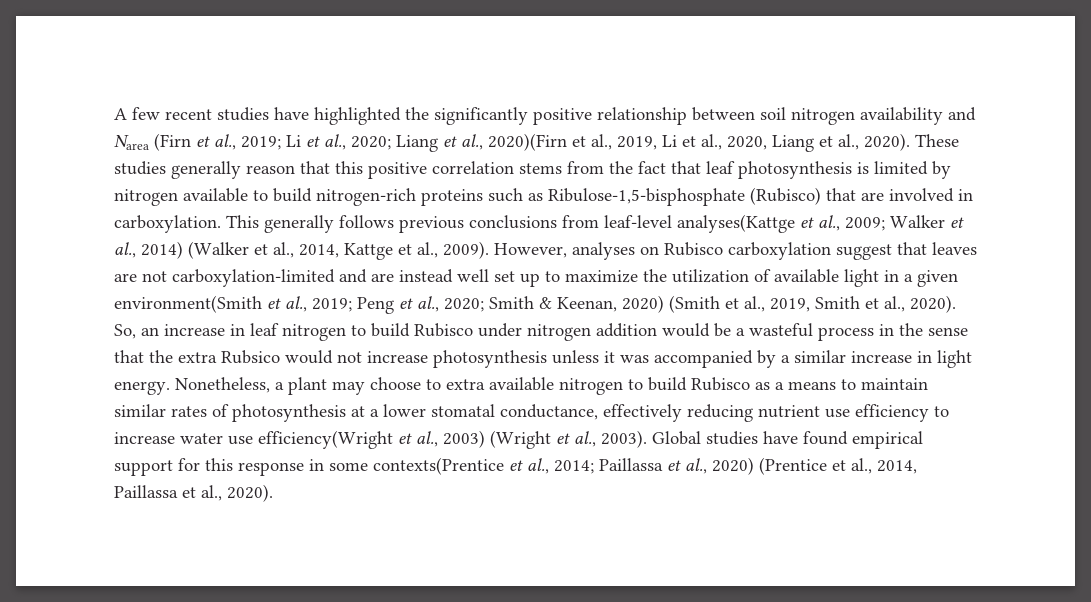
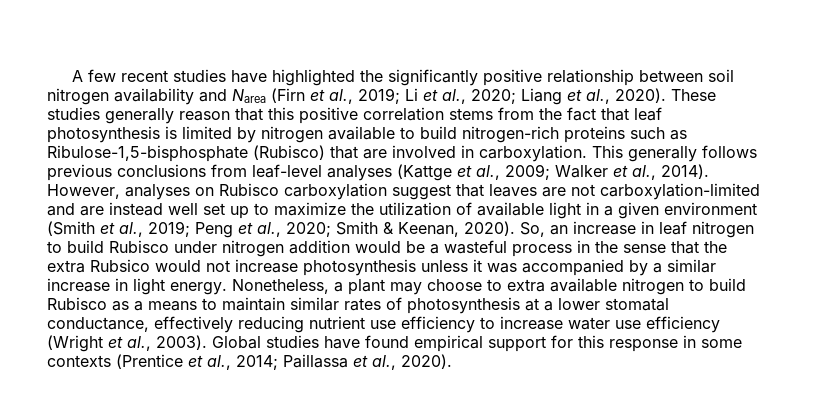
[488,133,859,152] 2020)(Firn et al., 2019, Li et al., 2020, Liang et al., -> (610, 96) none
[677,214,795,233] analyses(Kattge -> [327,164,452,181] analyses (Kattge
[141,241,489,260] 2014) (Walker et al., 2014, Kattge et al., 2009). -> [661,164,709,179] 2014).
[114,295,262,313] environment(Smith -> [664,202,757,215] [47,221,95,236] environment (Smith
[622,295,905,313] 2020) (Smith et al., 2019, Smith et al., -> (459, 229) none
[258,430,485,449] efficiency(Wright et al., 2003) -> [646,316,720,333] efficiency
[373,457,504,475] contexts(Prentice -> [47,354,183,369] contexts (Prentice
[712,457,917,475] [114,485,222,501] 2020) (Prentice et al., 2014, Paillassa et al., -> (396, 362) none

